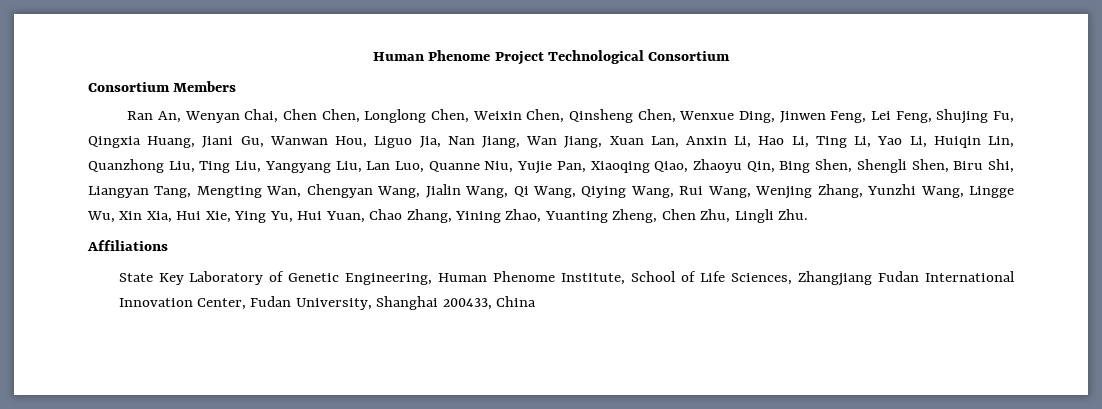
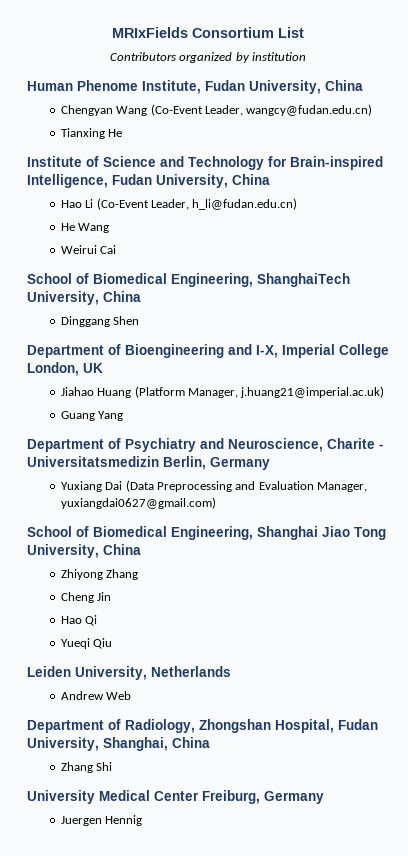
[372,50,731,65] [88,81,237,92] [127,109,1014,124] [88,136,1015,148] [88,159,1014,174] [88,184,1015,199] [87,209,809,223] [87,240,168,251] [118,271,1015,286] [118,296,537,310] Human Phenome Project Technological Consortium // Consortium Members // Ran An, Wenyan Chai, Chen Chen, Longlong Chen, Weixin Chen, Qinsheng Chen, Wenxue Ding, Jinwen Feng, Lei Feng, Shujing Fu, Qingxia Huang, Jiani Gu, Wanwan Hou, Liguo Jia, Nan Jiang, Wan Jiang, Xuan Lan, Anxin Li, Hao Li, Ting Li, Yao Li, Huiqin Lin, Quanzhong Liu, Ting Liu, Yangyang Liu, Lan Luo, Quanne Niu, Yujie Pan, Xiaoqing Qiao, Zhaoyu Qin, Bing Shen, Shengli Shen, Biru Shi, Liangyan Tang, Mengting Wan, Chengyan Wang, Jialin Wang, Qi Wang, Qiying Wang, Rui Wang, Wenjing Zhang, Yunzhi Wang, Lingge Wu, Xin Xia, Hui Xie, Ying Yu, Hui Yuan, Chao Zhang, Yining Zhao, Yuanting Zheng, Chen Zhu, Lingli Zhu. // Affiliations // State Key Laboratory of Genetic Engineering, Human Phenome Institute, School of Life Sciences, Zhangjiang Fudan International Innovation Center, Fudan University, Shanghai 200433, China -> [112,27,304,38] [109,52,307,63] [27,80,363,94] [60,104,373,116] [60,128,123,139] [27,156,383,170] [27,174,270,188] [60,198,298,210] [60,223,110,233] [60,245,117,254] [27,273,350,287] [27,291,141,305] [60,316,140,327] [27,344,389,358] [27,362,103,376] [60,386,385,398] [60,411,124,421] [27,438,384,452] [27,456,270,470] [60,480,368,492] [60,497,216,509] [27,526,386,540] [27,544,141,558] [60,569,139,580] [60,592,112,603] [60,615,98,626] [60,638,113,649] [27,666,231,680] [60,691,132,700] [27,719,378,733] [27,737,210,751] [60,762,113,773] [27,790,324,804] [60,815,143,826] MRIxFields Consortium List // Contributors organized by institution // Human Phenome Institute, Fudan University, China // Chengyan Wang (Co-Event Leader, wangcy@fudan.edu.cn) // Tianxing He // Institute of Science and Technology for Brain-inspired Intelligence, Fudan University, China // Hao Li (Co-Event Leader, h_li@fudan.edu.cn) // He Wang // Weirui Cai // School of Biomedical Engineering, ShanghaiTech University, China // Dinggang Shen // Department of Bioengineering and I-X, Imperial College London, UK // Jiahao Huang (Platform Manager, j.huang21@imperial.ac.uk) // Guang Yang // Department of Psychiatry and Neuroscience, Charite - Universitatsmedizin Berlin, Germany // Yuxiang Dai (Data Preprocessing and Evaluation Manager, yuxiangdai0627@gmail.com) // School of Biomedical Engineering, Shanghai Jiao Tong University, China // Zhiyong Zhang // Cheng Jin // Hao Qi // Yueqi Qiu // Leiden University, Netherlands // Andrew Web // Department of Radiology, Zhongshan Hospital, Fudan University, Shanghai, China // Zhang Shi // University Medical Center Freiburg, Germany // Juergen Hennig

